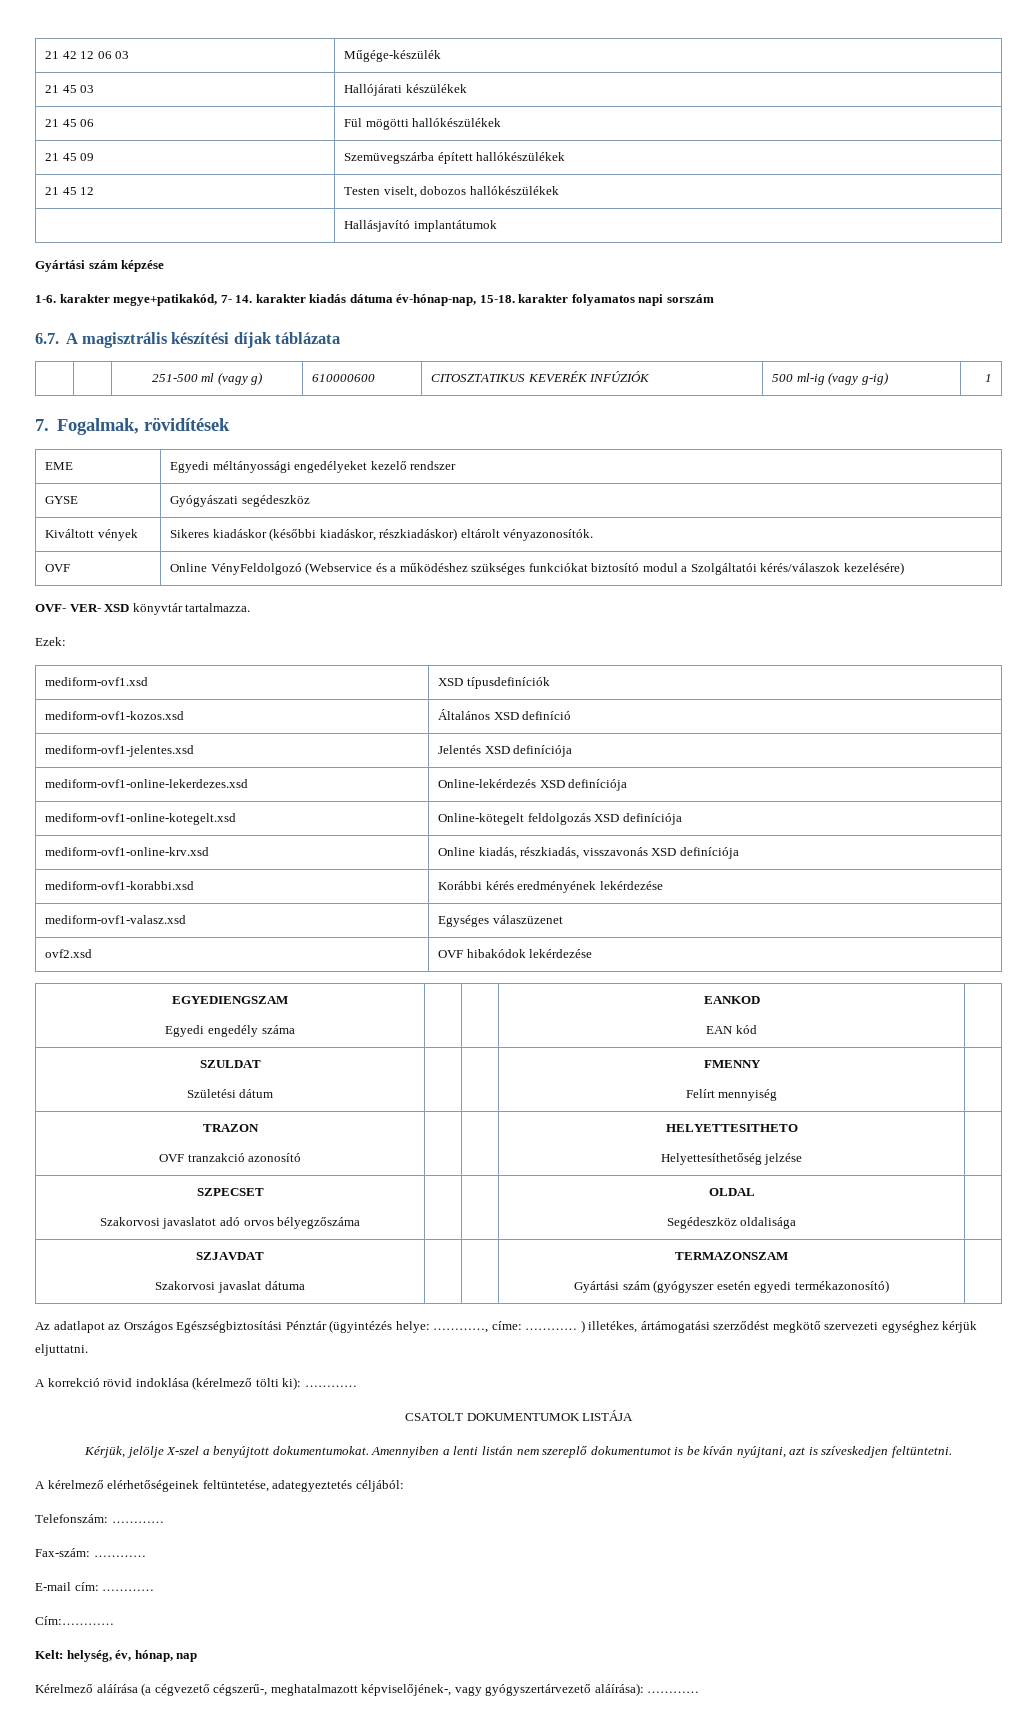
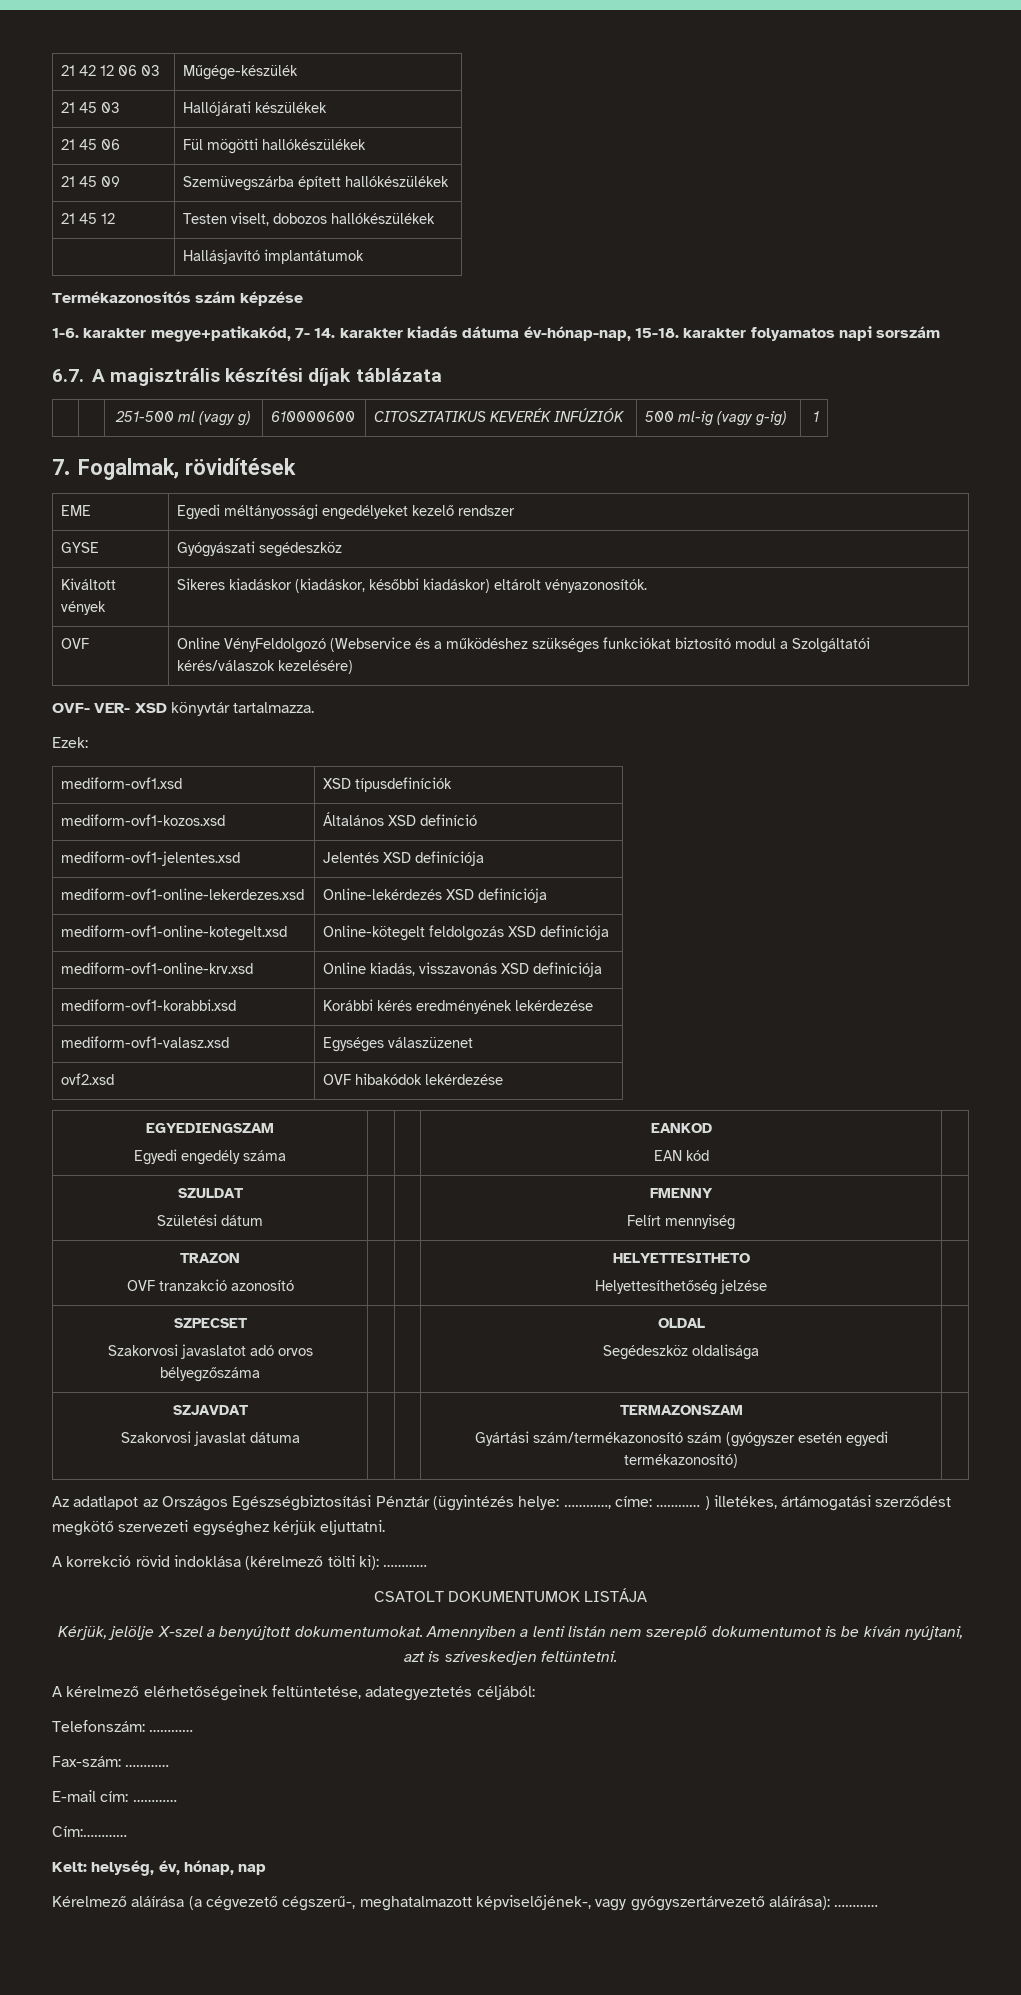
[35,260,85,272] Gyártási -> [52,291,191,303] Termékazonosítós
[269,528,458,541] (későbbi kiadáskor, részkiadáskor) -> [295,578,491,593] (kiadáskor, későbbi kiadáskor)
[520,847,580,859] részkiadás, -> (416, 969) none
(620, 1287) none -> [532,1432,683,1443] szám/termékazonosító

